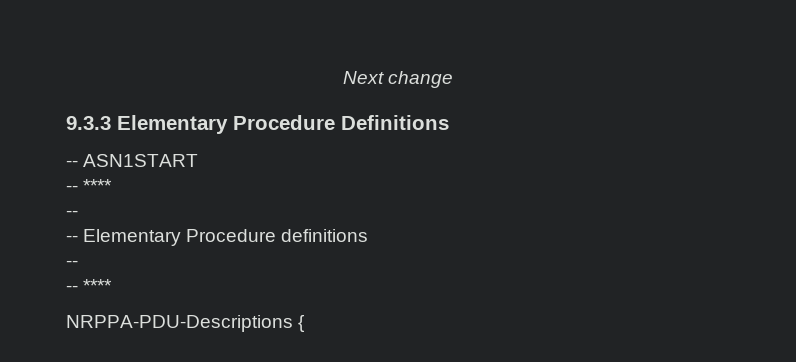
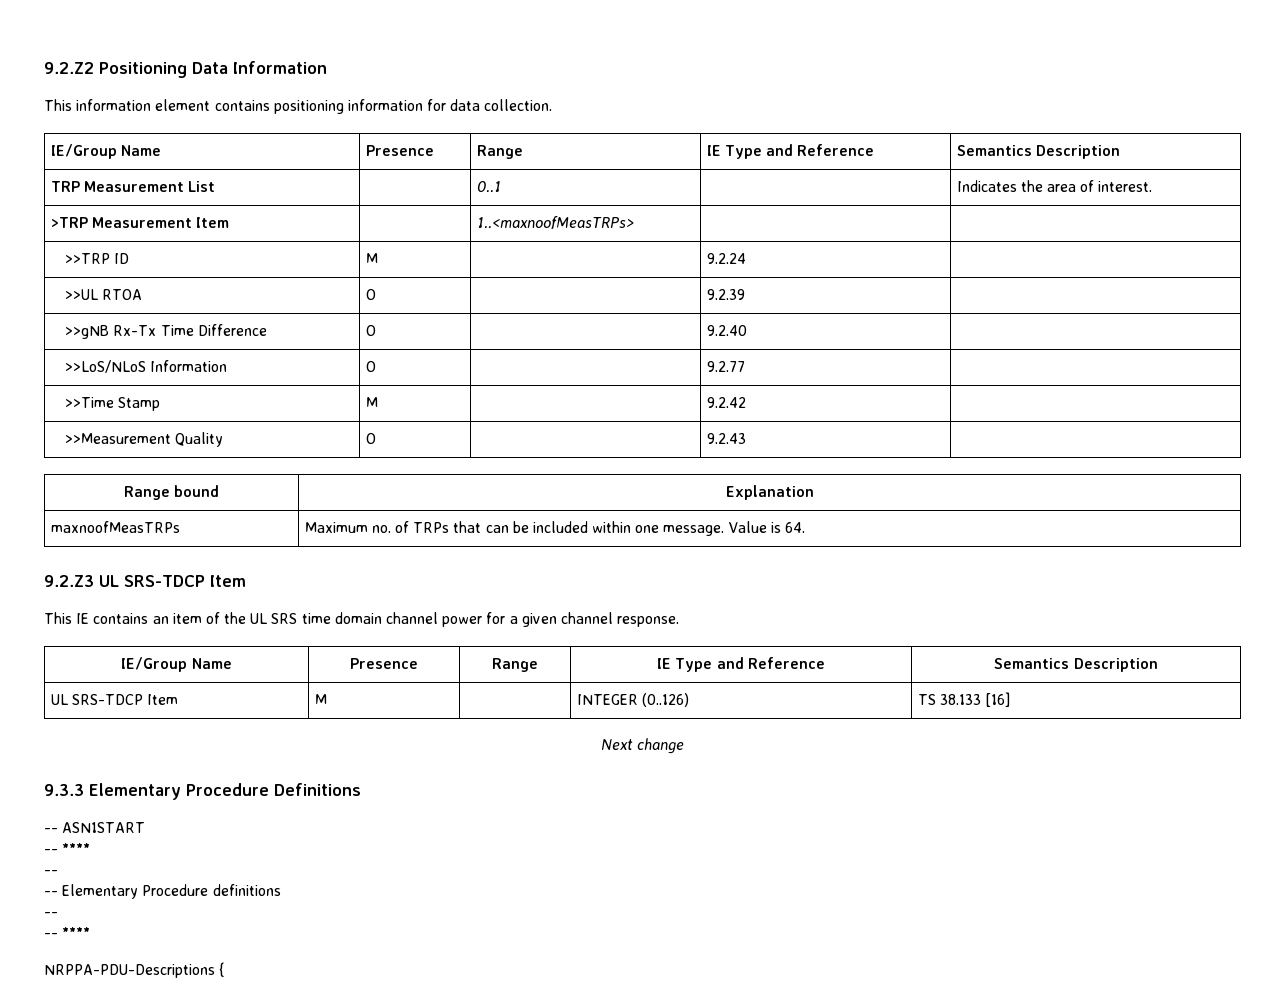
(342, 77) none -> [44,61,327,78] [44,99,553,114] [50,144,161,159] [365,145,434,156] [476,145,523,159] [706,144,875,159] [956,145,1120,159] [50,181,216,192] [476,181,501,193] [956,180,1153,192] [50,217,230,228] [476,216,634,229] [65,253,130,264] [365,253,378,264] [706,253,746,264] [65,289,143,300] [365,289,376,300] [706,289,745,300] [65,324,267,339] [365,325,376,336] [706,325,747,336] [65,360,228,373] [365,361,376,372] [706,361,745,372] [65,397,161,411] [365,397,378,408] [706,397,746,408] [65,432,224,447] [365,433,376,444] [706,433,746,444] [123,485,220,500] [725,485,814,500] [50,521,180,533] [304,521,806,536] [44,575,246,587] [44,612,680,627] [121,657,232,672] [350,658,418,669] [492,658,538,672] [657,657,825,672] [994,658,1158,672] [50,694,179,705] [314,694,327,705] [576,693,689,707] [917,692,1011,707] 9.2.Z2 Positioning Data Information // This information element contains positioning information for data collection. // IE/Group Name | Presence | Range | IE Type and Reference | Semantics Description // TRP Measurement List | | 0..1 | | Indicates the area of interest. // >TRP Measurement Item | | 1..<maxnoofMeasTRPs> | | // >>TRP ID | M | | 9.2.24 | // >>UL RTOA | O | | 9.2.39 | // >>gNB Rx-Tx Time Difference | O | | 9.2.40 | // >>LoS/NLoS Information | O | | 9.2.77 | // >>Time Stamp | M | | 9.2.42 | // >>Measurement Quality | O | | 9.2.43 | // Range bound | Explanation // maxnoofMeasTRPs | Maximum no. of TRPs that can be included within one message. Value is 64. // 9.2.Z3 UL SRS-TDCP Item // This IE contains an item of the UL SRS time domain channel power for a given channel response. // IE/Group Name | Presence | Range | IE Type and Reference | Semantics Description // UL SRS-TDCP Item | M | | INTEGER (0..126) | TS 38.133 [16] //

